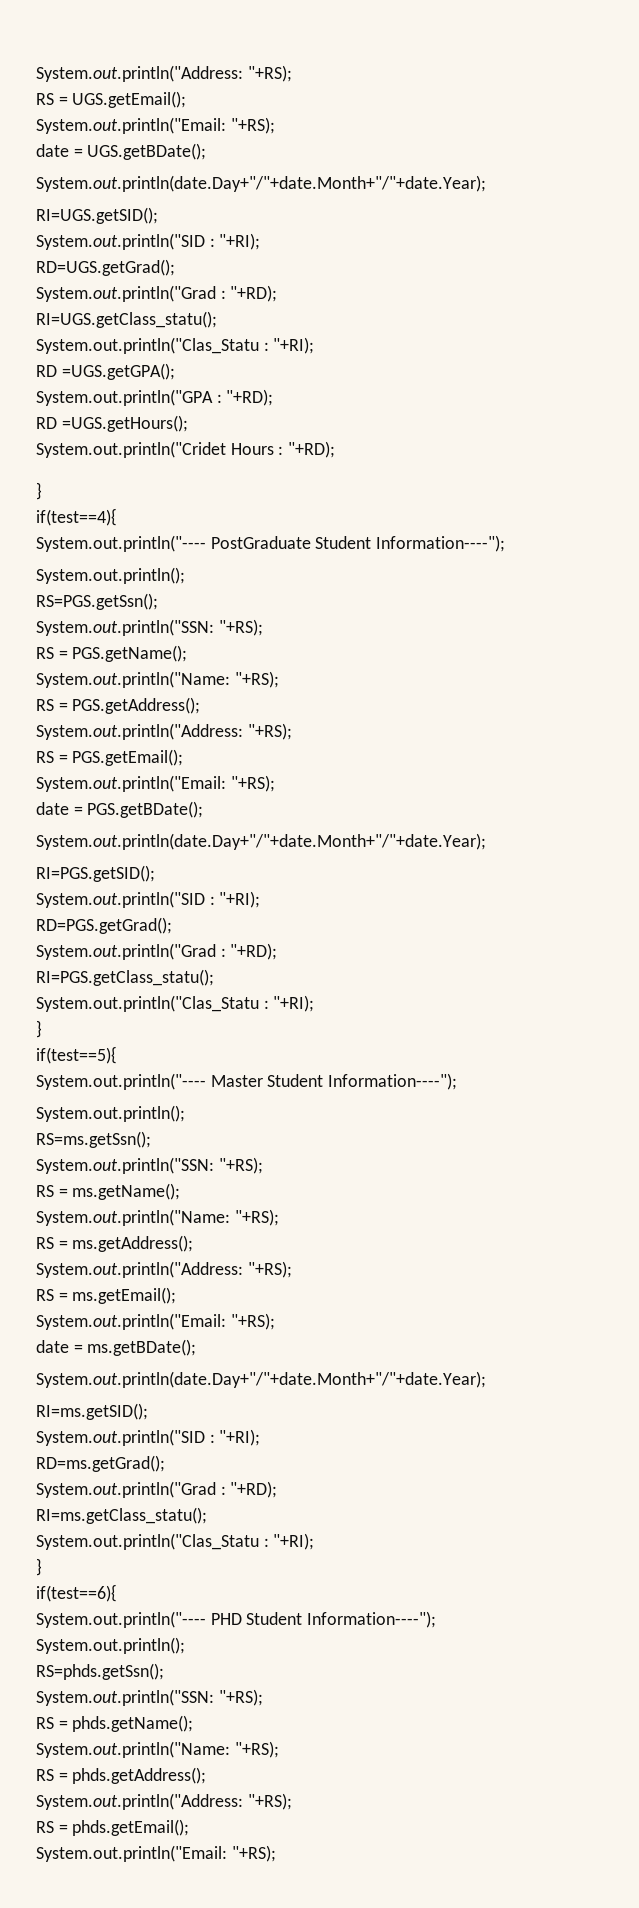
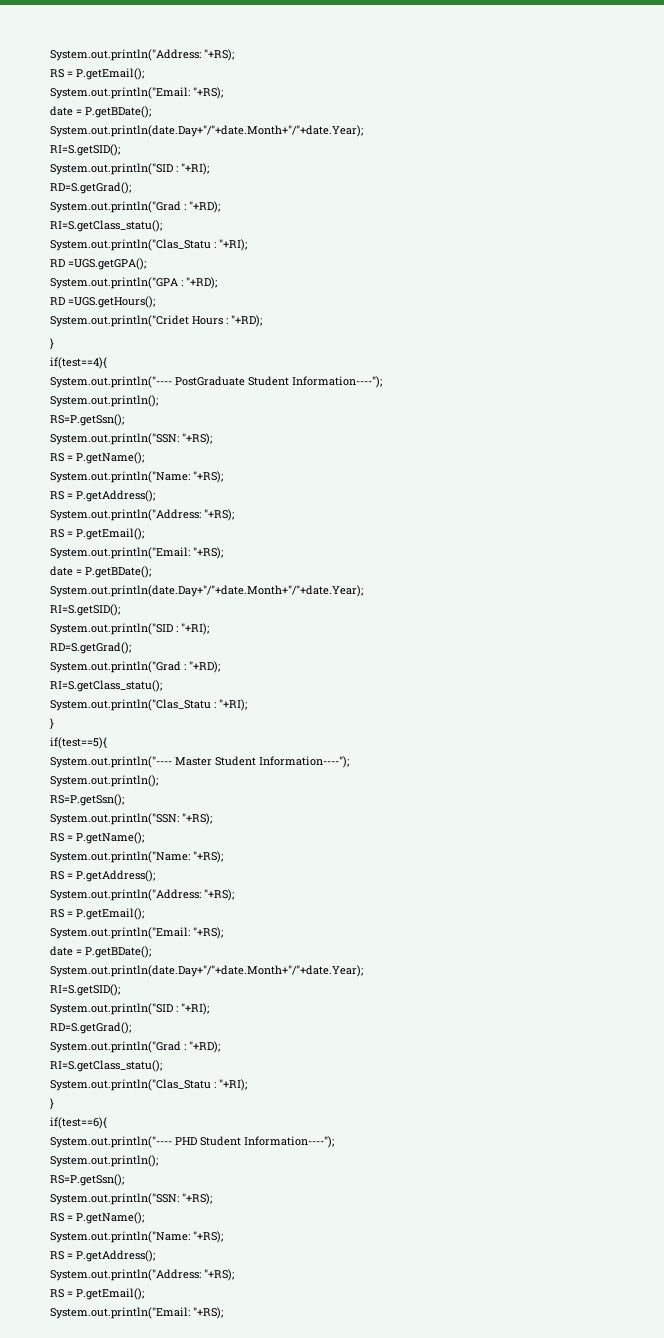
[36,65,292,82] [36,91,187,108] [36,117,275,134] [36,143,207,160] [36,175,486,192] [36,207,158,224] [36,233,261,250] [36,259,175,276] [36,285,278,302] [36,311,217,328] System.out.println("Address: "+RS); // RS = UGS.getEmail(); // System.out.println("Email: "+RS); // date = UGS.getBDate(); // System.out.println(date.Day+"/"+date.Month+"/"+date.Year); // RI=UGS.getSID(); // System.out.println("SID : "+RI); // RD=UGS.getGrad(); // System.out.println("Grad : "+RD); // RI=UGS.getClass_statu(); -> [50,49,234,61] [50,68,144,80] [50,87,223,99] [50,106,151,118] [50,125,363,137] [50,144,120,156] [50,163,209,175] [50,182,131,194] [50,201,220,213] [50,220,162,232] System.out.println("Address: "+RS); // RS = P.getEmail(); // System.out.println("Email: "+RS); // date = P.getBDate(); // System.out.println(date.Day+"/"+date.Month+"/"+date.Year); // RI=S.getSID(); // System.out.println("SID : "+RI); // RD=S.getGrad(); // System.out.println("Grad : "+RD); // RI=S.getClass_statu();
[36,593,158,610] [36,619,263,636] [36,645,188,662] [36,671,279,688] [36,697,201,714] [36,723,292,740] [36,749,184,766] [36,775,275,792] [36,801,204,818] [36,833,486,850] [36,865,155,882] [36,891,261,908] [36,917,172,934] [36,943,278,960] [36,969,214,986] RS=PGS.getSsn(); // System.out.println("SSN: "+RS); // RS = PGS.getName(); // System.out.println("Name: "+RS); // RS = PGS.getAddress(); // System.out.println("Address: "+RS); // RS = PGS.getEmail(); // System.out.println("Email: "+RS); // date = PGS.getBDate(); // System.out.println(date.Day+"/"+date.Month+"/"+date.Year); // RI=PGS.getSID(); // System.out.println("SID : "+RI); // RD=PGS.getGrad(); // System.out.println("Grad : "+RD); // RI=PGS.getClass_statu(); -> [50,414,124,426] [50,433,212,445] [50,452,144,464] [50,471,223,483] [50,490,155,502] [50,509,234,521] [50,528,144,540] [50,547,223,559] [50,566,151,578] [50,585,363,597] [50,604,120,616] [50,623,209,635] [50,642,131,654] [50,661,220,673] [50,680,162,692] RS=P.getSsn(); // System.out.println("SSN: "+RS); // RS = P.getName(); // System.out.println("Name: "+RS); // RS = P.getAddress(); // System.out.println("Address: "+RS); // RS = P.getEmail(); // System.out.println("Email: "+RS); // date = P.getBDate(); // System.out.println(date.Day+"/"+date.Month+"/"+date.Year); // RI=S.getSID(); // System.out.println("SID : "+RI); // RD=S.getGrad(); // System.out.println("Grad : "+RD); // RI=S.getClass_statu();
[36,1131,151,1148] [36,1157,263,1174] [36,1183,181,1200] [36,1209,279,1226] [36,1235,194,1252] [36,1261,292,1278] [36,1287,177,1304] [36,1313,275,1330] [36,1339,197,1356] [36,1371,486,1388] [36,1403,148,1420] [36,1429,261,1446] [36,1455,165,1472] [36,1481,278,1498] [36,1507,207,1524] RS=ms.getSsn(); // System.out.println("SSN: "+RS); // RS = ms.getName(); // System.out.println("Name: "+RS); // RS = ms.getAddress(); // System.out.println("Address: "+RS); // RS = ms.getEmail(); // System.out.println("Email: "+RS); // date = ms.getBDate(); // System.out.println(date.Day+"/"+date.Month+"/"+date.Year); // RI=ms.getSID(); // System.out.println("SID : "+RI); // RD=ms.getGrad(); // System.out.println("Grad : "+RD); // RI=ms.getClass_statu(); -> [50,794,124,806] [50,813,212,825] [50,832,144,844] [50,851,223,863] [50,870,155,882] [50,889,234,901] [50,908,144,920] [50,927,223,939] [50,946,151,958] [50,965,363,977] [50,984,120,996] [50,1003,209,1015] [50,1022,131,1034] [50,1041,220,1053] [50,1060,162,1072] RS=P.getSsn(); // System.out.println("SSN: "+RS); // RS = P.getName(); // System.out.println("Name: "+RS); // RS = P.getAddress(); // System.out.println("Address: "+RS); // RS = P.getEmail(); // System.out.println("Email: "+RS); // date = P.getBDate(); // System.out.println(date.Day+"/"+date.Month+"/"+date.Year); // RI=S.getSID(); // System.out.println("SID : "+RI); // RD=S.getGrad(); // System.out.println("Grad : "+RD); // RI=S.getClass_statu();
[36,1663,164,1680] [36,1689,263,1706] [36,1715,194,1732] [36,1741,279,1758] [36,1767,207,1784] [36,1793,292,1810] [36,1819,190,1836] RS=phds.getSsn(); // System.out.println("SSN: "+RS); // RS = phds.getName(); // System.out.println("Name: "+RS); // RS = phds.getAddress(); // System.out.println("Address: "+RS); // RS = phds.getEmail(); -> [50,1174,124,1186] [50,1193,212,1205] [50,1212,144,1224] [50,1231,223,1243] [50,1250,155,1262] [50,1269,234,1281] [50,1288,144,1300] RS=P.getSsn(); // System.out.println("SSN: "+RS); // RS = P.getName(); // System.out.println("Name: "+RS); // RS = P.getAddress(); // System.out.println("Address: "+RS); // RS = P.getEmail();

